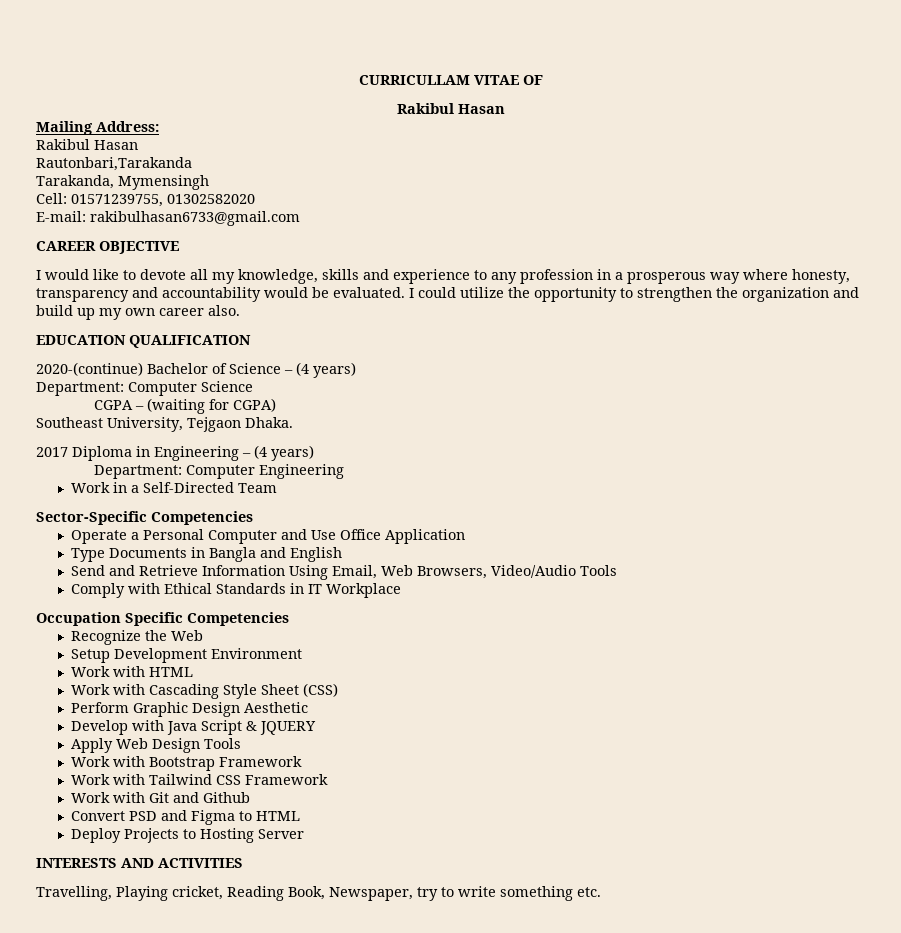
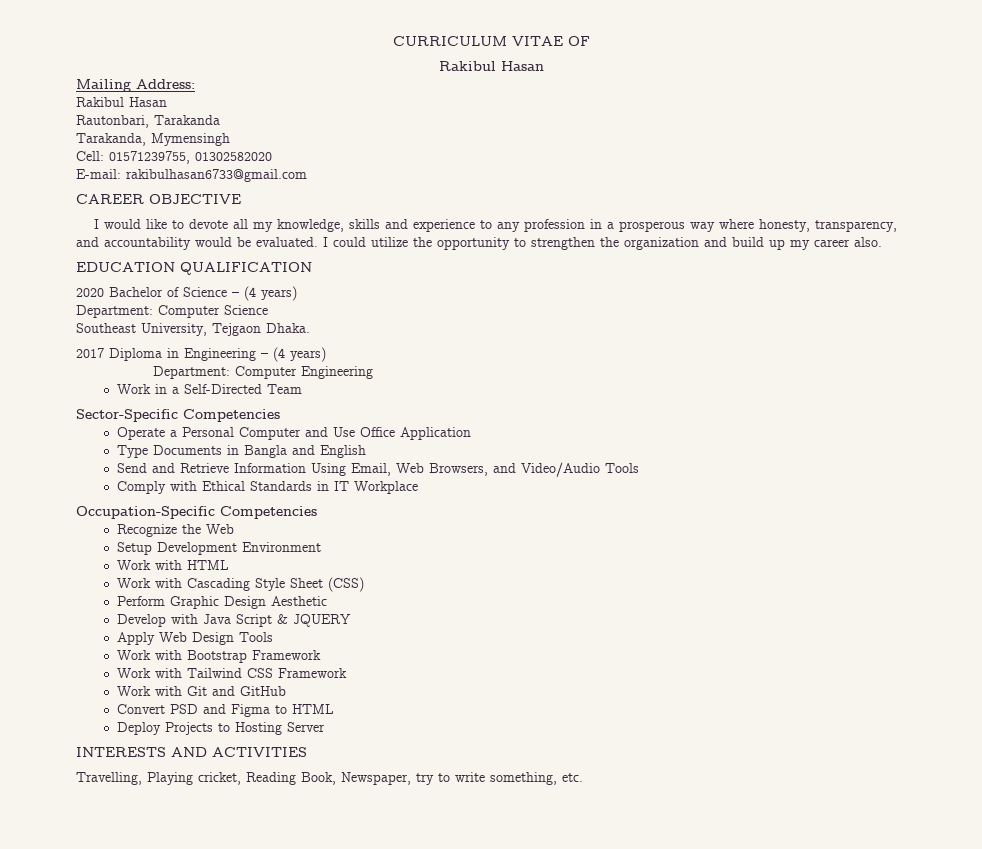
[358,75,470,85] CURRICULLAM -> [392,36,507,46] CURRICULUM
[36,157,192,171] Rautonbari,Tarakanda -> [76,115,220,128] Rautonbari, Tarakanda
[36,288,129,302] transparency -> [815,220,898,232] transparency,
[125,308,155,316] own -> (810, 245) none
[36,362,143,376] 2020-(continue) -> [76,288,104,297] 2020
[93,398,276,414] // CGPA – (waiting for CGPA) -> (268, 310) none
(488, 572) none -> [493,463,517,473] and
[36,612,183,626] Occupation Specific -> [76,506,215,519] Occupation-Specific
[203,792,251,803] Github -> [240,686,287,696] GitHub
[500,886,573,901] something -> [490,772,557,785] something,

